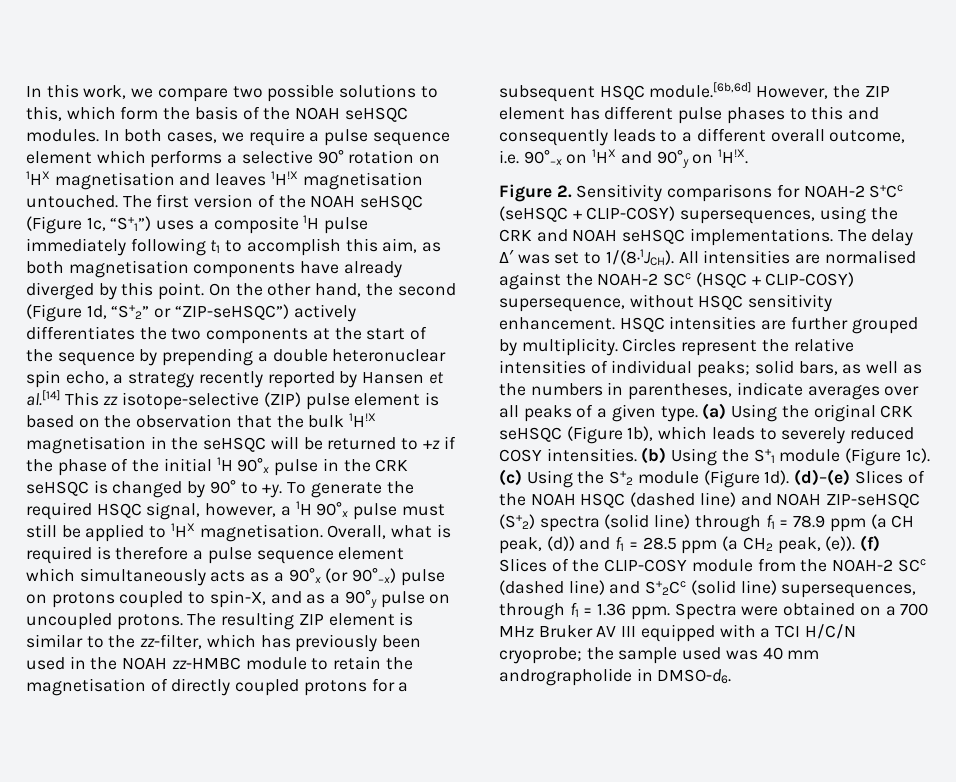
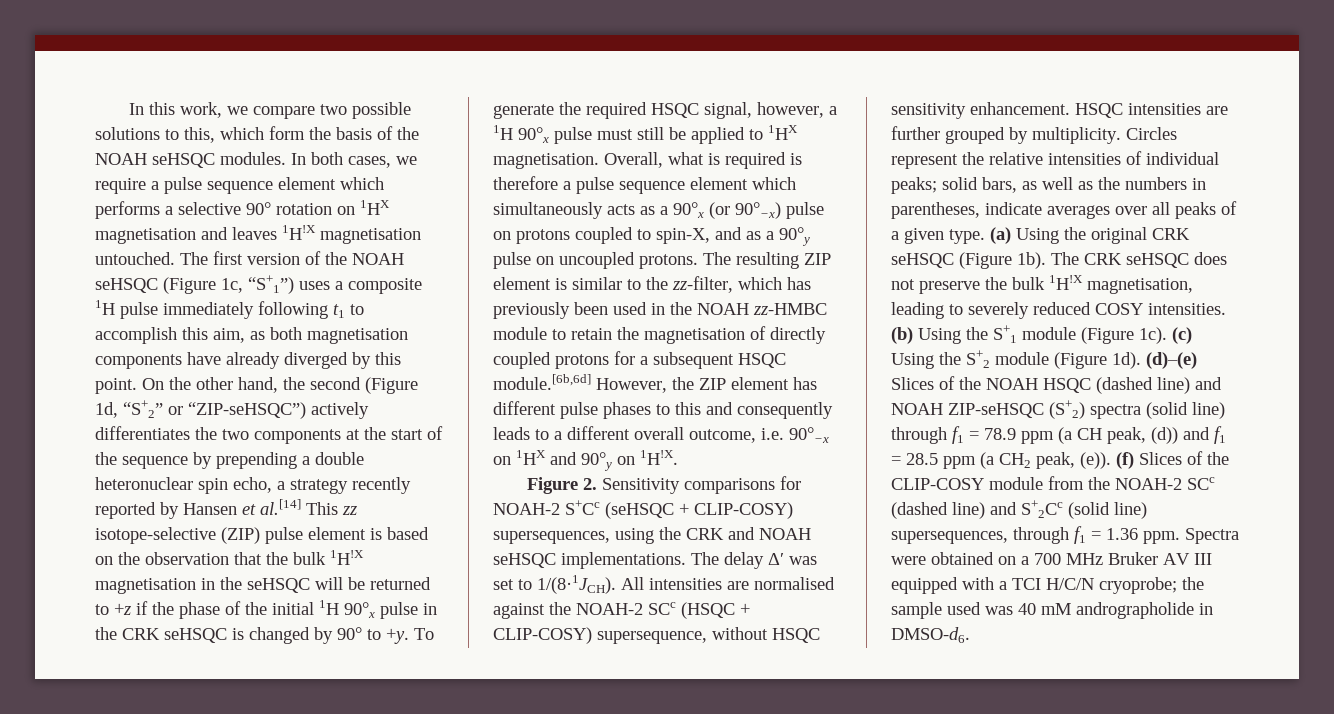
[627,426,755,441] 1b), which leads -> [1017,252,1227,269] [891,275,1193,294] [891,302,944,319] 1b). The CRK seHSQC does not preserve the bulk 1H!X magnetisation, leading
[787,650,820,659] mm -> [1041,603,1071,615] mM

